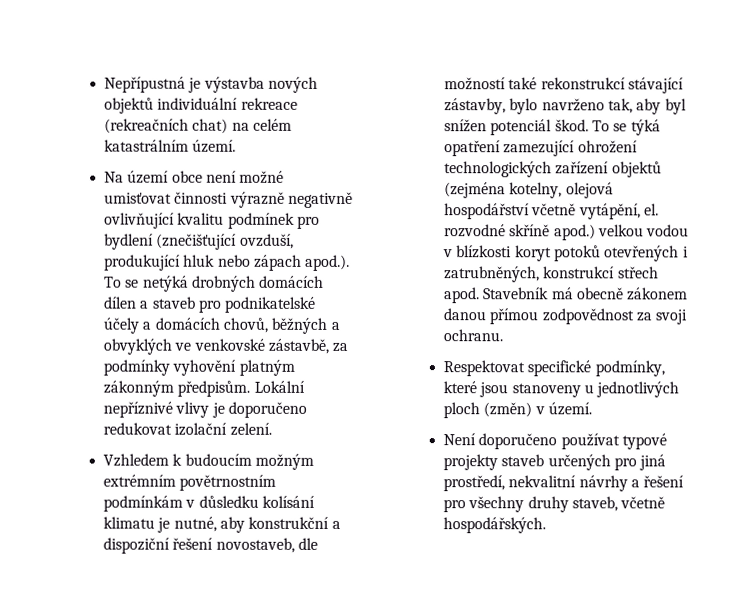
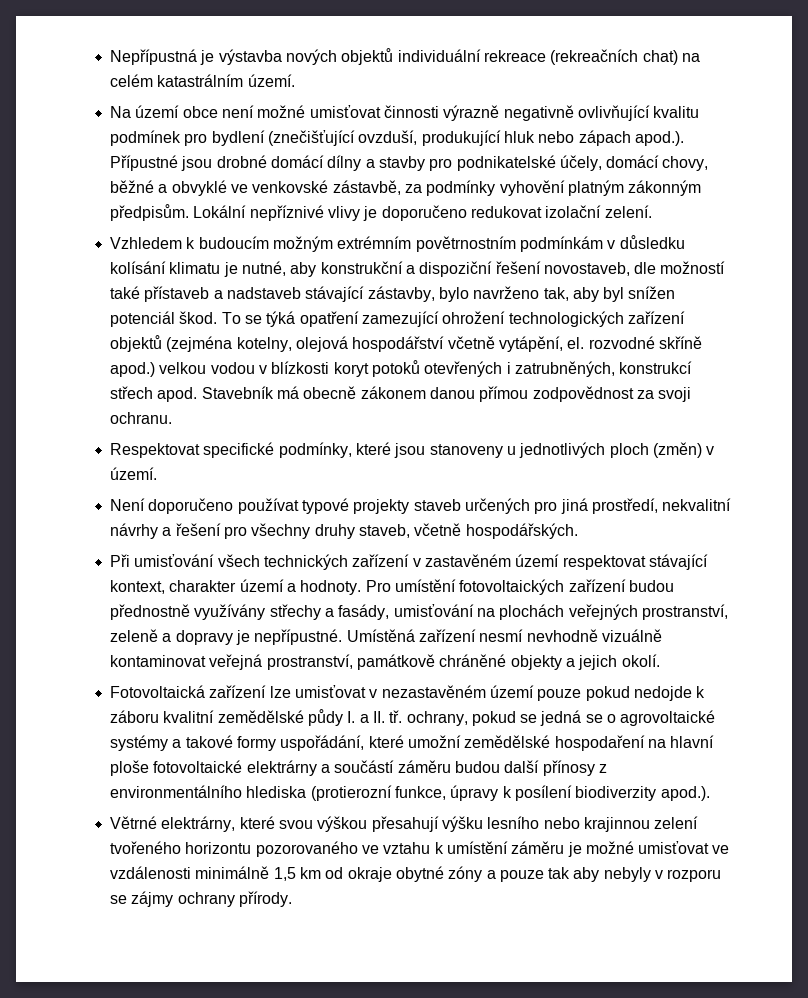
[103,275,325,292] [102,296,317,313] [102,317,340,334] [102,338,172,355] To se netýká drobných domácích dílen a staveb pro podnikatelské účely a domácích chovů, běžných a obvyklých -> [109,155,709,171] [109,180,227,196] Přípustné jsou drobné domácí dílny a stavby pro podnikatelské účely, domácí chovy, běžné a obvyklé
[540,77,626,90] rekonstrukcí -> [144,286,301,302] přístaveb a nadstaveb
(546, 525) none -> [109,554,708,570] [109,579,674,595] [109,604,728,620] [109,629,662,645] [109,654,660,670] [109,685,706,701] [109,709,716,726] [109,735,715,751] [109,760,607,776] [109,785,710,801] [109,816,699,832] [109,841,730,857] [109,866,722,882] [109,891,292,907] // Při umisťování všech technických zařízení v zastavěném území respektovat stávající kontext, charakter území a hodnoty. Pro umístění fotovoltaických zařízení budou přednostně využívány střechy a fasády, umisťování na plochách veřejných prostranství, zeleně a dopravy je nepřípustné. Umístěná zařízení nesmí nevhodně vizuálně kontaminovat veřejná prostranství, památkově chráněné objekty a jejich okolí. // Fotovoltaická zařízení lze umisťovat v nezastavěném území pouze pokud nedojde k záboru kvalitní zemědělské půdy I. a II. tř. ochrany, pokud se jedná se o agrovoltaické systémy a takové formy uspořádání, které umožní zemědělské hospodaření na hlavní ploše fotovoltaické elektrárny a součástí záměru budou další přínosy z environmentálního hlediska (protierozní funkce, úpravy k posílení biodiverzity apod.). // Větrné elektrárny, které svou výškou přesahují výšku lesního nebo krajinnou zelení tvořeného horizontu pozorovaného ve vztahu k umístění záměru je možné umisťovat ve vzdálenosti minimálně 1,5 km od okraje obytné zóny a pouze tak aby nebyly v rozporu se zájmy ochrany přírody.

